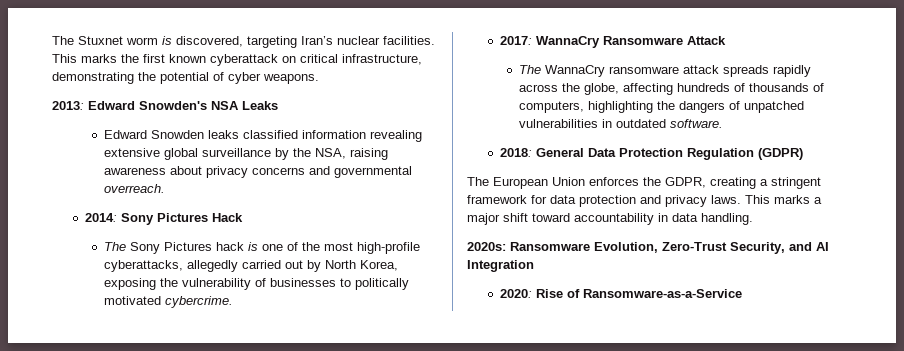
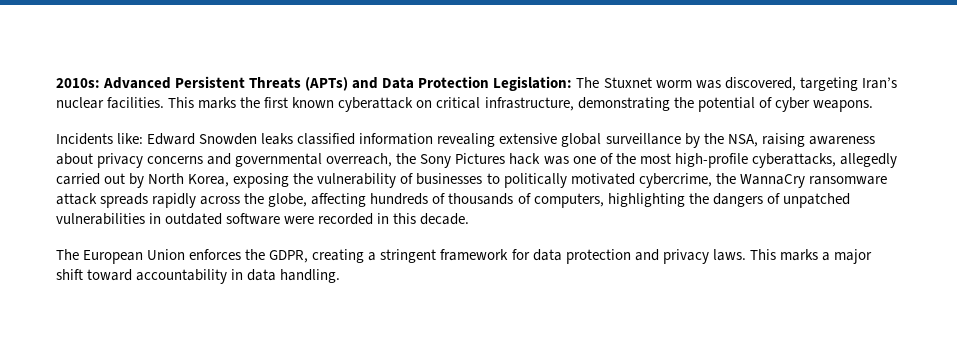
(52, 40) none -> [56,76,573,91] 2010s: Advanced Persistent Threats (APTs) and Data Protection Legislation:
[162,36,172,45] is -> [695,80,721,89] was
[52,101,278,110] 2013: Edward Snowden's NSA Leaks // -> [56,133,144,145] Incidents like:
[103,184,165,193] [85,213,244,225] [103,242,126,251] overreach. // 2014: Sony Pictures Hack // The -> [326,153,417,167] overreach, the
[247,242,258,251] is -> [543,156,569,165] was
[164,296,233,308] [500,36,727,48] [518,65,541,74] cybercrime. // 2017: WannaCry Ransomware Attack // The -> [638,173,736,188] cybercrime, the
[669,119,723,128] [500,148,804,160] software. // 2018: General Data Protection Regulation (GDPR) -> [226,213,470,225] software were recorded in this decade.
[467,242,829,254] [467,260,534,272] [500,289,743,298] // 2020s: Ransomware Evolution, Zero-Trust Security, and AI Integration // 2020: Rise of Ransomware-as-a-Service -> (341, 276) none

